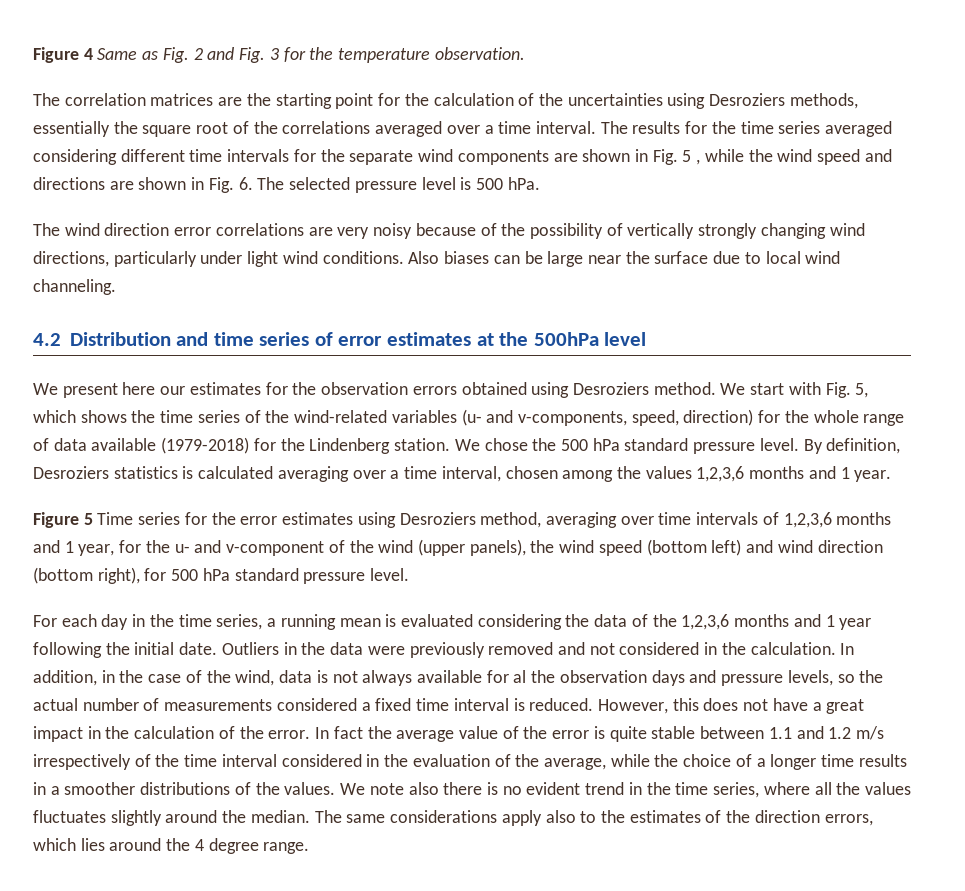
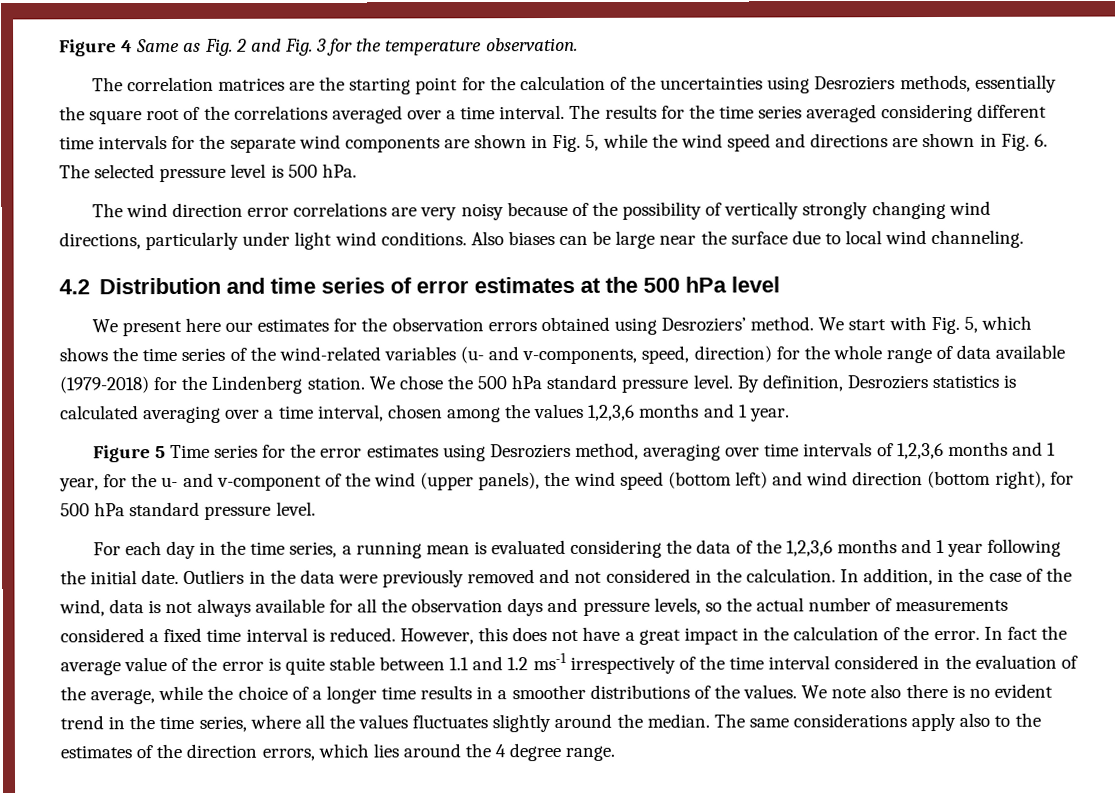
[682,150,701,165] 5 , -> [585,134,600,151] 5,
[533,332,599,346] 500hPa -> [642,276,727,293] 500 hPa
[572,382,649,395] Desroziers -> [661,317,747,332] Desroziers’
[513,670,527,683] al -> [356,598,377,613] all
[855,726,884,740] m/s -> [532,652,567,671] ms-1

